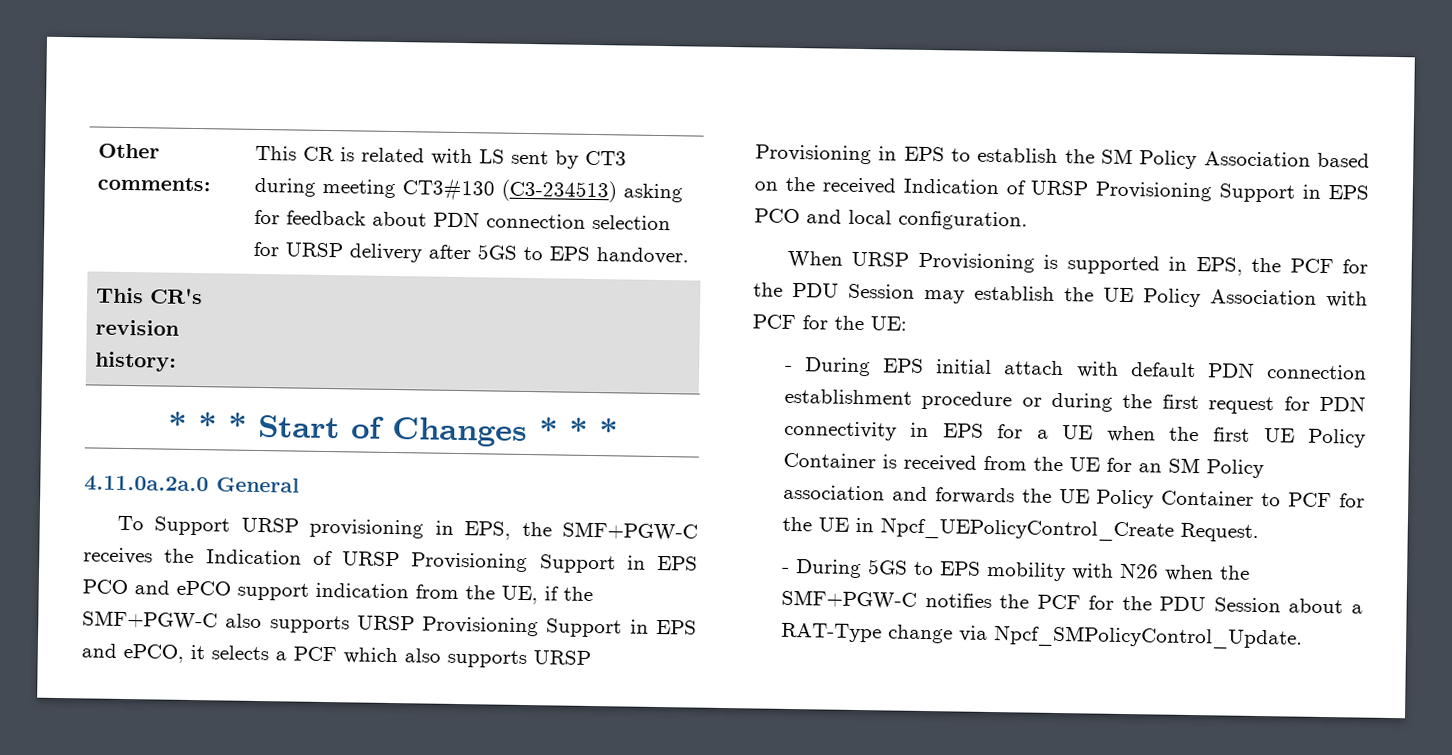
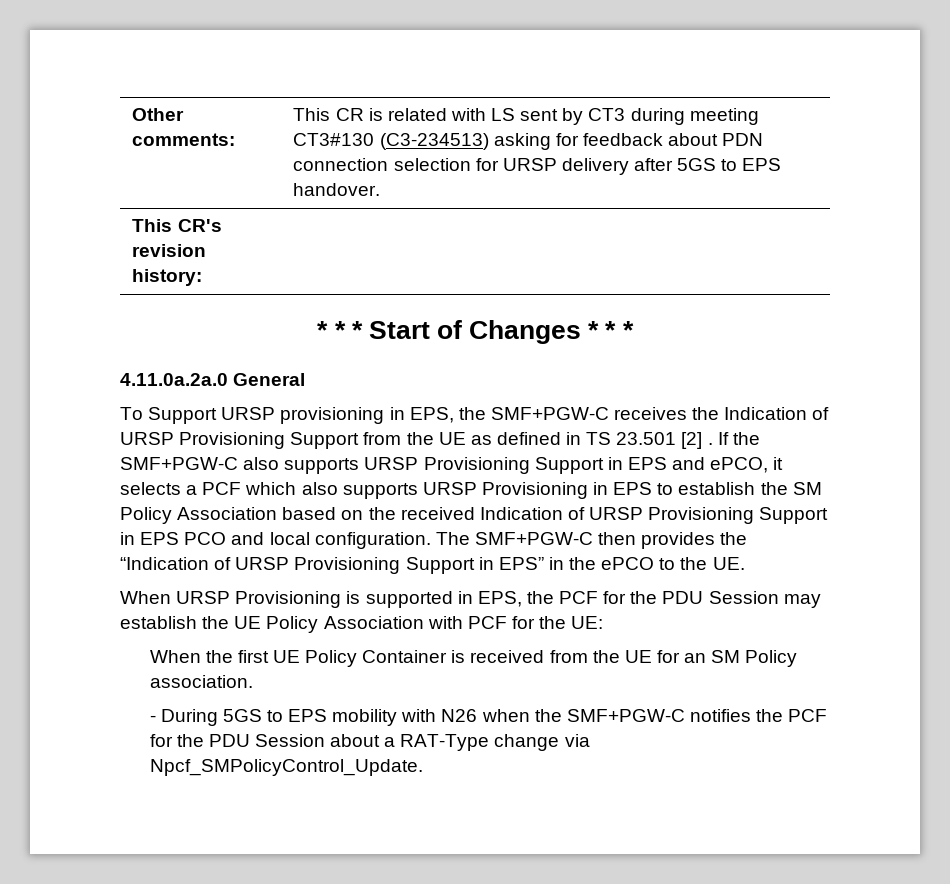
[626,555,698,571] [82,579,559,605] in EPS PCO and ePCO support indication from the UE, if -> [363,432,729,449] from the UE as defined in TS 23.501 [2] . If
(1028, 220) none -> [435,532,748,549] [120,557,745,574] The SMF+PGW-C then provides the “Indication of URSP Provisioning Support in EPS” in the ePCO to the UE.
[784,357,1367,380] [783,388,1366,415] [783,420,1156,443] - During EPS initial attach with default PDN connection establishment procedure or during the first request for PDN connectivity in EPS for a UE when -> [149,650,201,663] When
[782,484,1365,509] [781,516,1259,543] association and forwards the UE Policy Container to PCF for the UE in Npcf_UEPolicyControl_Create Request. -> [149,675,253,688] association.

